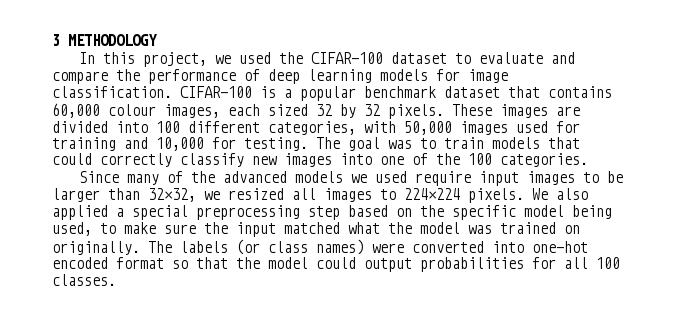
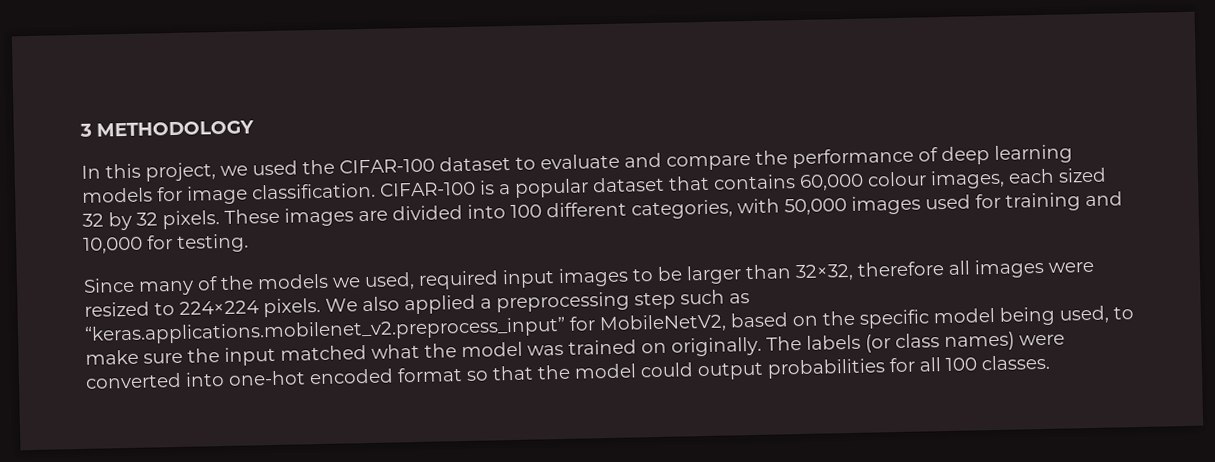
[364,86,436,98] benchmark -> (589, 188) none
[316,137,580,151] [52,153,588,167] The goal was to train models that could correctly classify new images into one of the 100 categories. -> (249, 243) none
[222,171,287,183] advanced -> (254, 283) none
[374,171,471,186] used require -> [364,270,499,291] used, required
[204,188,372,202] we resized all images -> [857,258,1094,279] [84,301,150,317] therefore all images were resized
[132,205,188,220] special -> (492, 303) none
(340, 213) none -> [680,289,750,305] [84,313,727,345] such as “keras.applications.mobilenet_v2.preprocess_input” for MobileNetV2,

